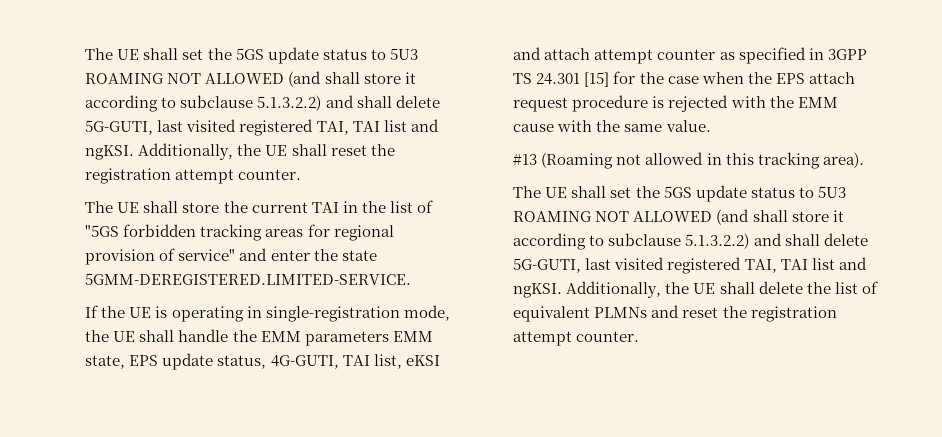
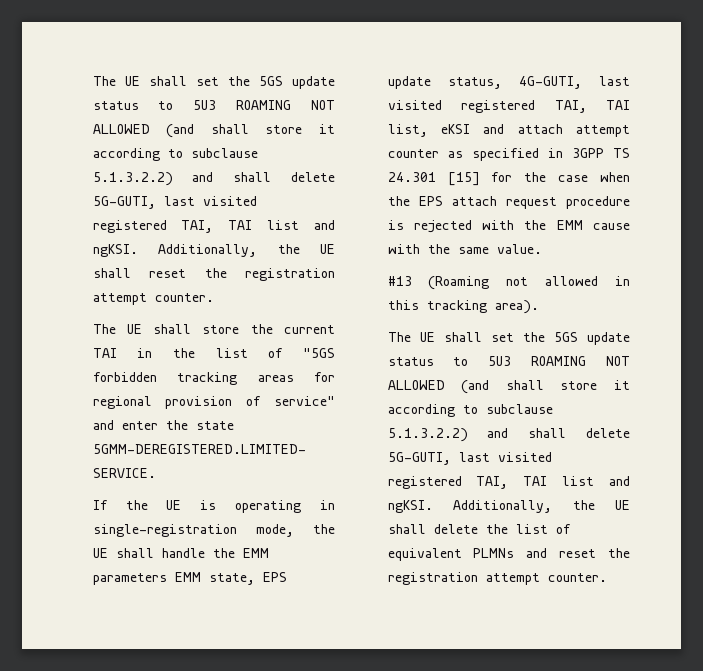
(339, 362) none -> [599,76,630,86] [387,100,587,113] last visited registered TAI,

